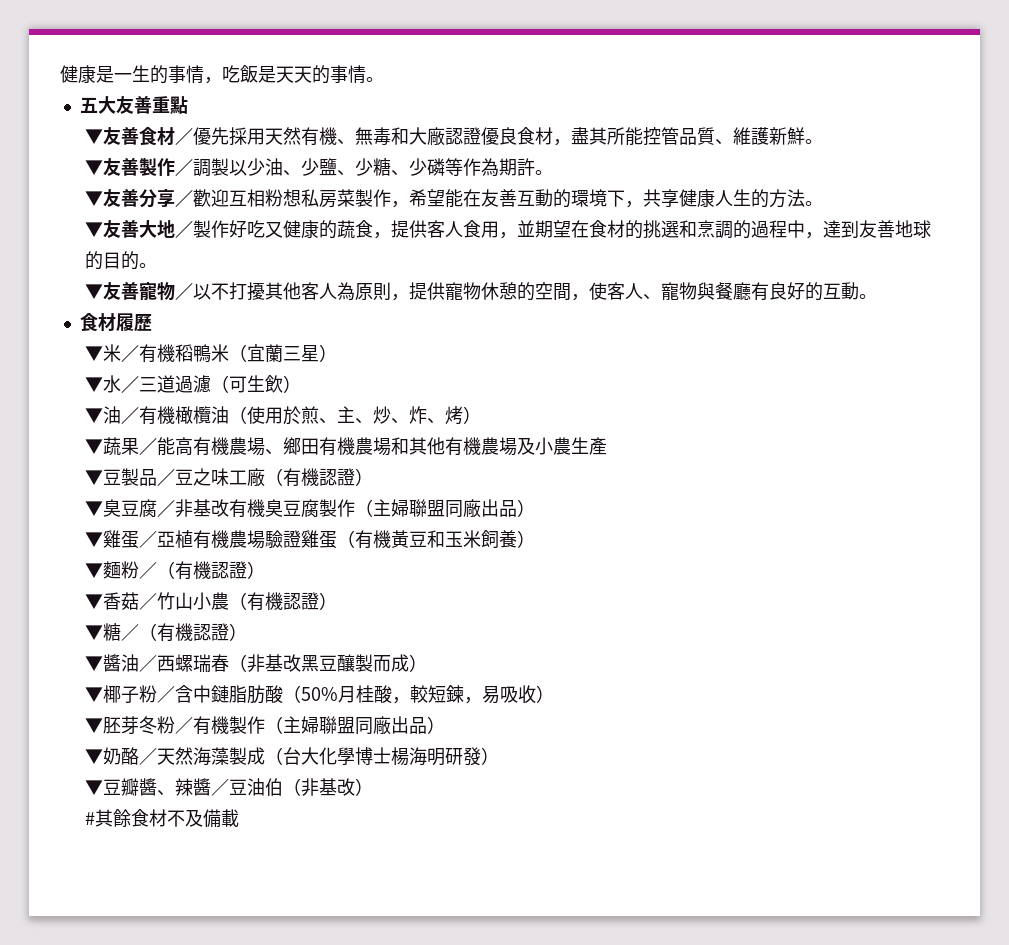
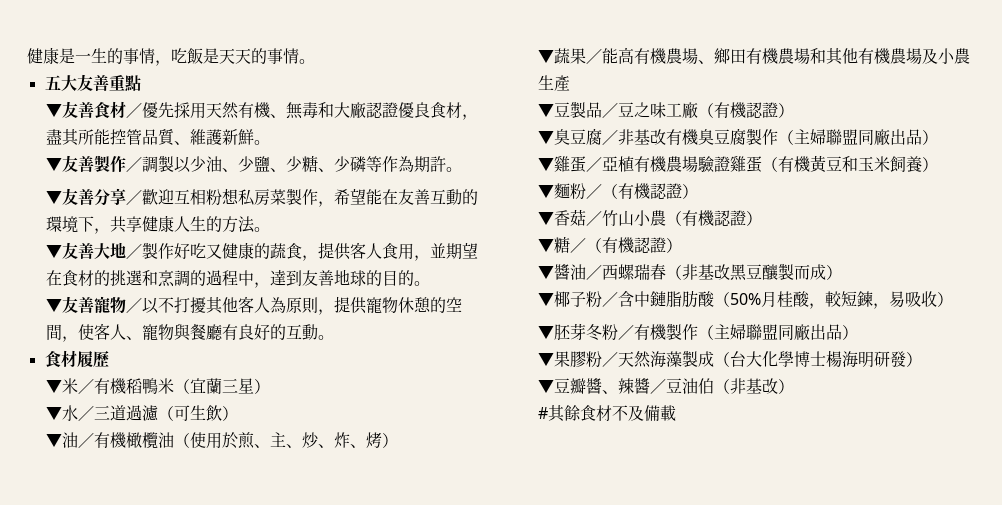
[103,747,140,765] 奶酪 -> [554,351,603,368] 果膠粉

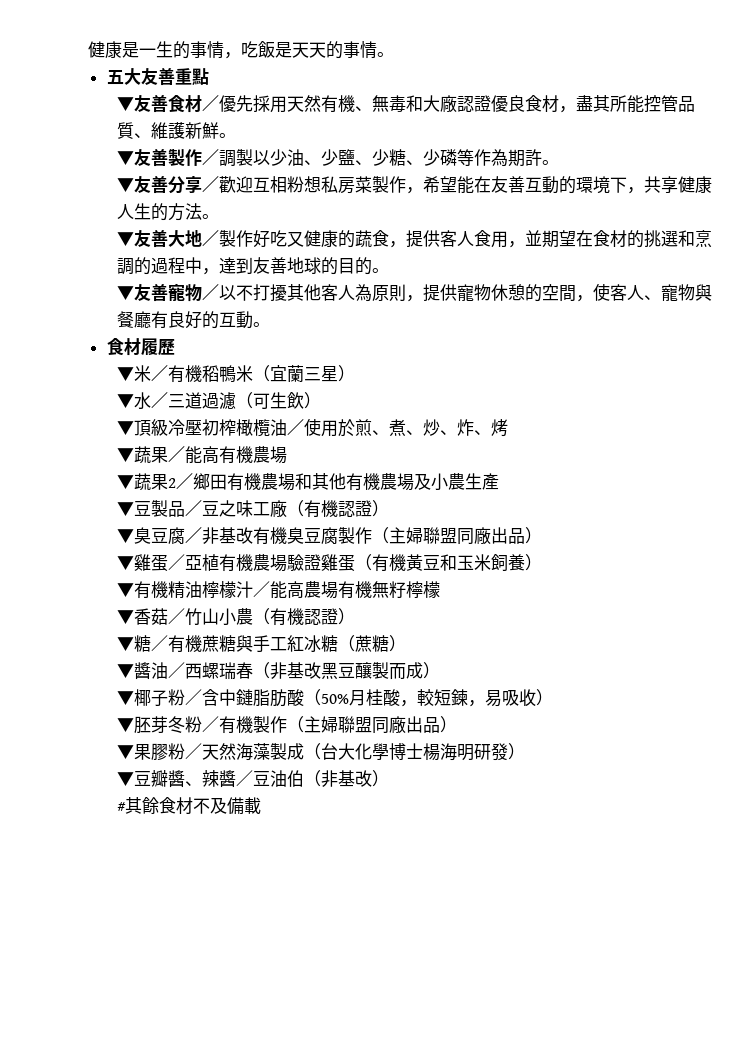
[62,432,191,448] 油／有機橄欖油（ -> [134,419,305,437] 頂級冷壓初榨橄欖油／
[270,432,287,447] 主 -> [389,419,407,436] 煮
[382,433,399,448] ） -> (509, 428) none
[698,60,715,64] 、 -> [117,473,194,491] // ▼蔬果2／
[554,183,699,200] 麵粉／（有機認證） -> [134,581,441,599] 有機精油檸檬汁／能高農場有機無籽檸檬
[586,237,667,253] （有機認證 -> [168,635,390,653] 有機蔗糖與手工紅冰糖（蔗糖

